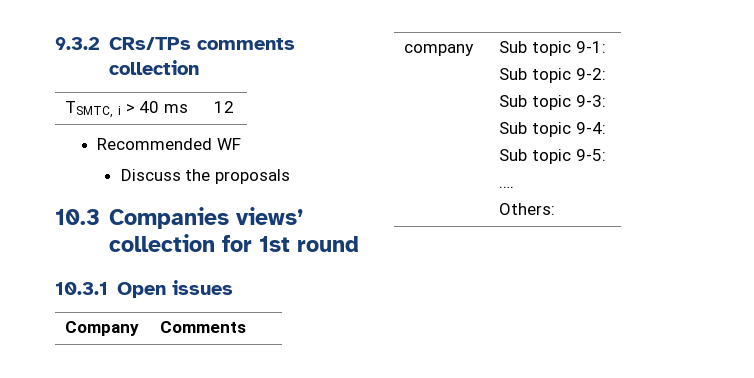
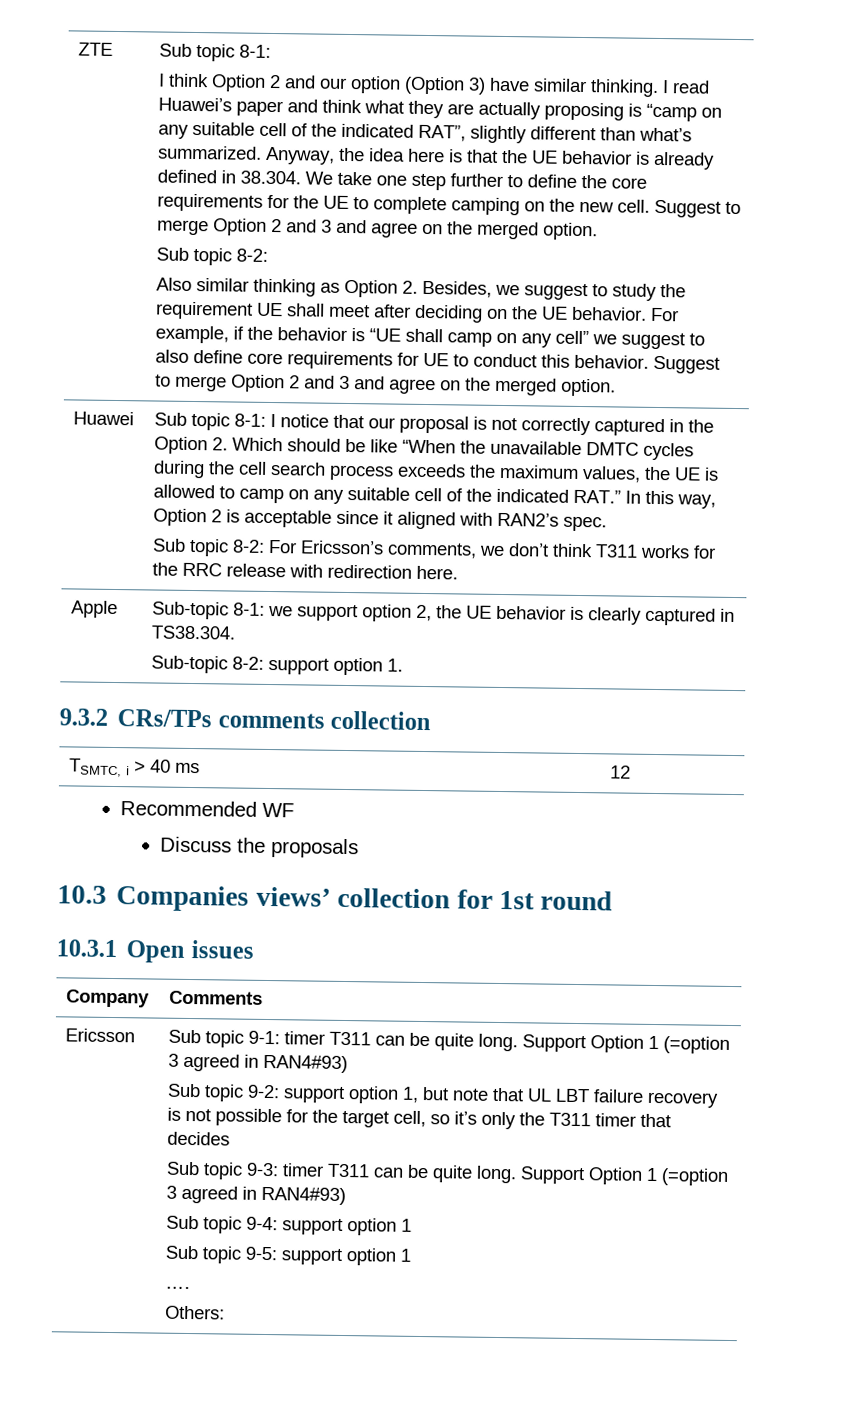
(55, 43) none -> [78,42,114,56] [159,43,272,62] [158,73,711,97] [158,97,723,122] [158,121,693,144] [158,145,716,170] [157,169,648,191] [157,193,742,218] [157,218,599,241] [156,247,269,266] [156,277,687,301] [155,301,680,323] [155,325,706,350] [155,349,721,374] [155,374,617,397] [73,411,135,426] [154,412,715,437] [154,436,695,461] [153,460,720,483] [153,484,717,509] [153,508,608,532] [152,538,717,559] [152,562,459,580] [71,600,119,619] [152,601,736,626] [151,625,236,640] [151,655,404,676] ZTE | Sub topic 8-1: // I think Option 2 and our option (Option 3) have similar thinking. I read Huawei’s paper and think what they are actually proposing is “camp on any suitable cell of the indicated RAT”, slightly different than what’s summarized. Anyway, the idea here is that the UE behavior is already defined in 38.304. We take one step further to define the core requirements for the UE to complete camping on the new cell. Suggest to merge Option 2 and 3 and agree on the merged option. // Sub topic 8-2: // Also similar thinking as Option 2. Besides, we suggest to study the requirement UE shall meet after deciding on the UE behavior. For example, if the behavior is “UE shall camp on any cell” we suggest to also define core requirements for UE to conduct this behavior. Suggest to merge Option 2 and 3 and agree on the merged option. // Huawei | Sub topic 8-1: I notice that our proposal is not correctly captured in the Option 2. Which should be like “When the unavailable DMTC cycles during the cell search process exceeds the maximum values, the UE is allowed to camp on any suitable cell of the indicated RAT.” In this way, Option 2 is acceptable since it aligned with RAN2’s spec. // Sub topic 8-2: For Ericsson’s comments, we don’t think T311 works for the RRC release with redirection here. // Apple | Sub-topic 8-1: we support option 2, the UE behavior is clearly captured in TS38.304. // Sub-topic 8-2: support option 1. //
[404,44,475,56] company -> [65,1028,136,1043] Ericsson
[499,68,606,83] [499,95,606,110] // Sub topic 9-2: // Sub topic 9-3: -> [284,1031,731,1054] [168,1053,349,1074] [167,1083,720,1108] [167,1107,672,1130] [167,1131,231,1146] [166,1161,730,1186] [166,1185,347,1206] timer T311 can be quite long. Support Option 1 (=option 3 agreed in RAN4#93) // Sub topic 9-2: support option 1, but note that UL LBT failure recovery is not possible for the target cell, so it’s only the T311 timer that decides // Sub topic 9-3: timer T311 can be quite long. Support Option 1 (=option 3 agreed in RAN4#93)
(606, 128) none -> [282,1218,413,1236] support option 1
(606, 155) none -> [281,1248,412,1266] support option 1

